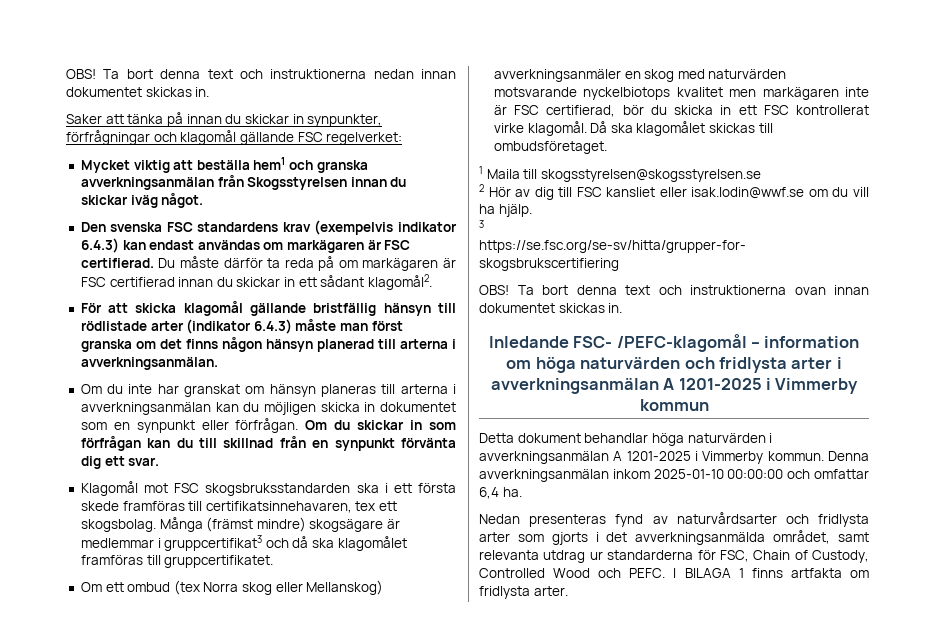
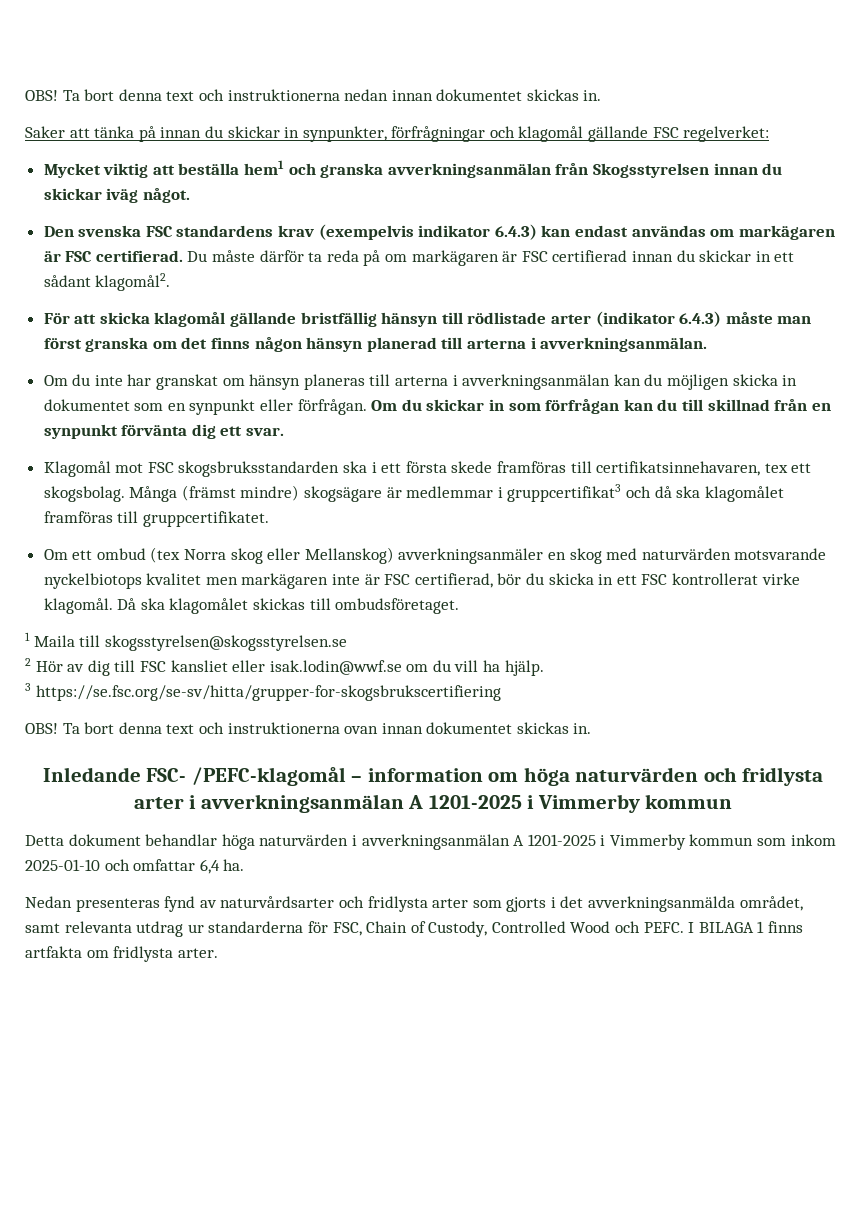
[767,451,869,461] [479,469,609,482] kommun. Denna avverkningsanmälan -> [689,834,787,846] kommun som
[727,469,784,479] 00:00:00 -> (100, 865) none

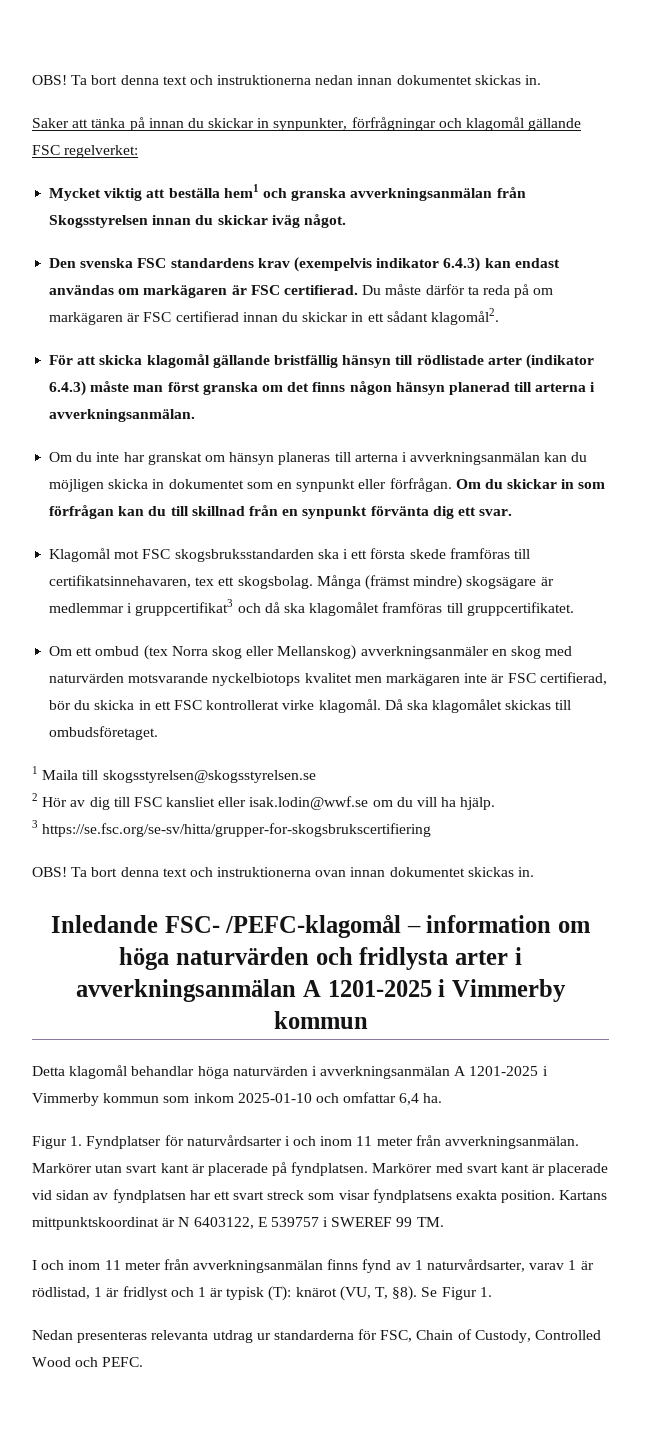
[68,834,141,846] dokument -> [69,1065,128,1079] klagomål
[25,896,803,912] [25,923,60,933] Nedan presenteras fynd av naturvårdsarter och fridlysta arter som gjorts i det avverkningsanmälda området, samt -> [32,1135,580,1149] [32,1162,609,1176] [32,1189,608,1203] [32,1217,444,1230] [32,1259,594,1273] [32,1286,492,1301] [32,1330,148,1343] Figur 1. Fyndplatser för naturvårdsarter i och inom 11 meter från avverkningsanmälan. Markörer utan svart kant är placerade på fyndplatsen. Markörer med svart kant är placerade vid sidan av fyndplatsen har ett svart streck som visar fyndplatsens exakta position. Kartans mittpunktskoordinat är N 6403122, E 539757 i SWEREF 99 TM. // I och inom 11 meter från avverkningsanmälan finns fynd av 1 naturvårdsarter, varav 1 är rödlistad, 1 är fridlyst och 1 är typisk (T): knärot (VU, T, §8). Se Figur 1. // Nedan presenteras
[688,921,804,933] [25,946,218,962] I BILAGA 1 finns artfakta om fridlysta arter. -> (144, 1362) none

